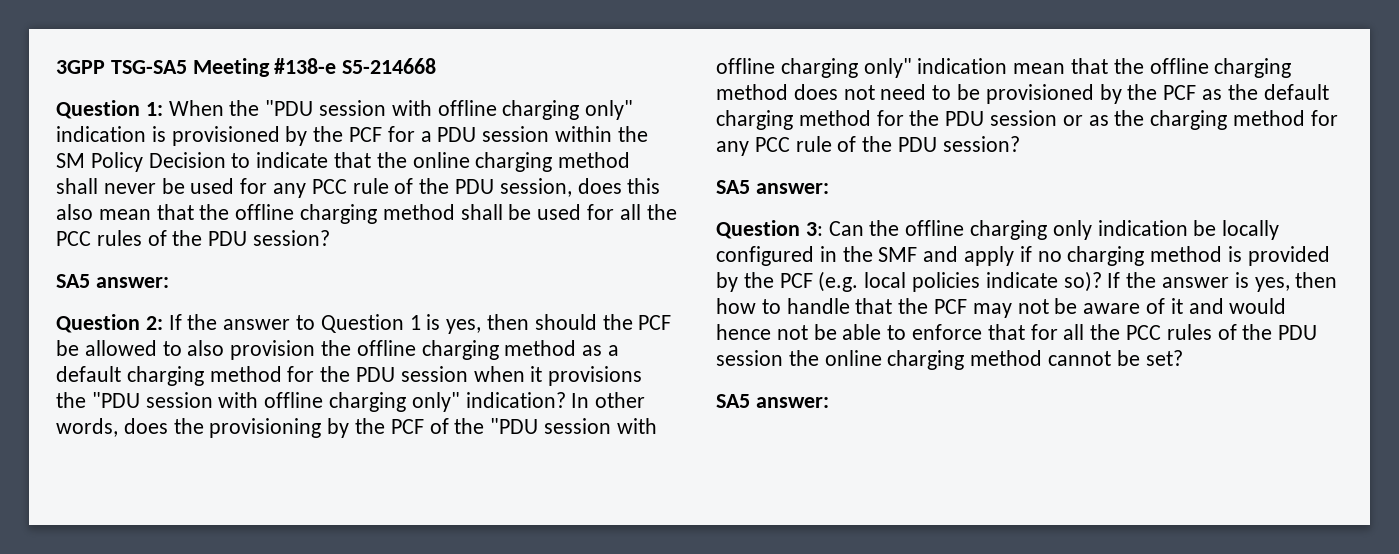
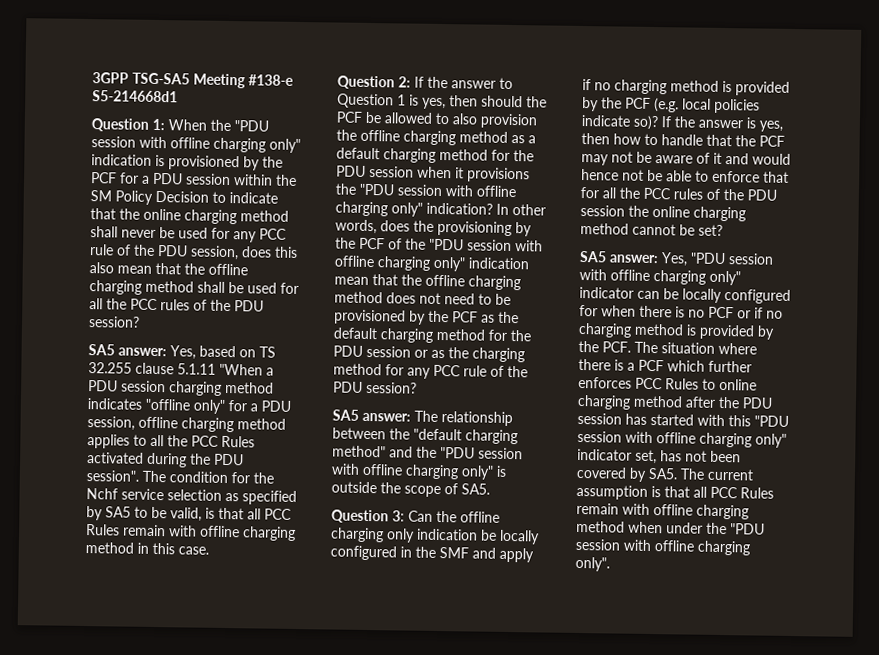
[342,58,437,74] S5-214668 -> [92,90,178,103] S5-214668d1
(169, 282) none -> [170,345,276,360] [88,362,274,376] [88,380,274,396] [87,398,291,414] [87,416,286,433] [87,434,255,449] [87,452,244,468] [86,470,274,484] [86,488,297,505] [86,506,292,522] [86,524,296,541] [85,542,209,555] Yes, based on TS 32.255 clause 5.1.11 "When a PDU session charging method indicates "offline only" for a PDU session, offline charging method applies to all the PCC Rules activated during the PDU session". The condition for the Nchf service selection as specified by SA5 to be valid, is that all PCC Rules remain with offline charging method in this case.
(829, 188) none -> [414,410,513,427] [332,427,518,445] [332,445,523,460] [331,463,507,480] [331,481,490,498] The relationship between the "default charging method" and the "PDU session with offline charging only" is outside the scope of SA5.
(829, 402) none -> [661,252,774,267] [579,268,741,286] [579,286,791,304] [579,304,783,319] [578,322,775,340] [578,340,757,355] [578,358,752,373] [578,376,757,391] [577,394,773,410] [577,412,789,427] [577,430,787,448] [577,448,741,465] [576,466,754,482] [576,484,774,500] [576,502,749,520] [576,520,765,535] [575,538,751,556] [575,556,610,572] Yes, "PDU session with offline charging only" indicator can be locally configured for when there is no PCF or if no charging method is provided by the PCF. The situation where there is a PCF which further enforces PCC Rules to online charging method after the PDU session has started with this "PDU session with offline charging only" indicator set, has not been covered by SA5. The current assumption is that all PCC Rules remain with offline charging method when under the "PDU session with offline charging only".

